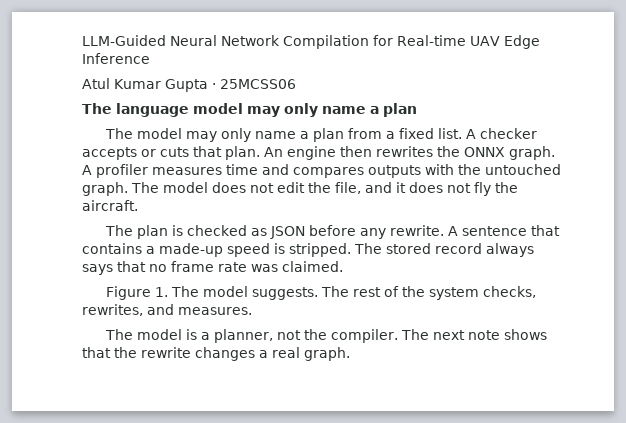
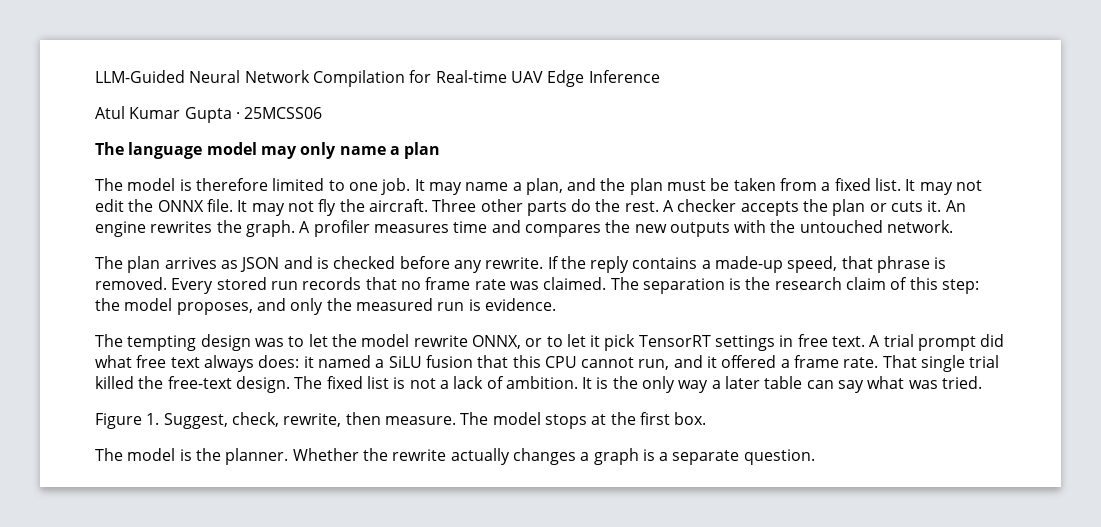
[186,128,538,142] [82,146,260,160] may only name a plan from a fixed list. A checker accepts or cuts that plan. -> [179,178,983,195] [95,199,942,216] is therefore limited to one job. It may name a plan, and the plan must be taken from a fixed list. It may not edit the ONNX file. It may not fly the aircraft. Three other parts do the rest. A checker accepts the plan or cuts it.
[340,146,372,157] then -> (146, 229) none
[464,147,505,157] ONNX -> (242, 226) none
(364, 172) none -> [605,220,667,233] the new
[82,182,518,196] [82,200,138,211] [105,225,561,239] [82,243,534,257] [82,264,113,275] graph. The model does not edit the file, and it does not fly the aircraft. // The plan is checked as JSON before any rewrite. A sentence that contains a made-up speed is stripped. The stored record always says -> [887,220,954,233] [95,256,947,273] [95,277,362,294] network. // The plan arrives as JSON and is checked before any rewrite. If the reply contains a made-up speed, that phrase is removed. Every stored run records
[106,286,537,300] [82,304,252,316] [105,329,548,343] [82,347,111,358] // Figure 1. The model suggests. The rest of the system checks, rewrites, and measures. // The model is a planner, not the compiler. The next note shows that -> [610,277,980,294] [95,298,556,315] [95,334,1005,351] [95,355,1000,372] [95,376,983,393] [95,412,707,429] [95,448,359,465] The separation is the research claim of this step: the model proposes, and only the measured run is evidence. // The tempting design was to let the model rewrite ONNX, or to let it pick TensorRT settings in free text. A trial prompt did what free text always does: it named a SiLU fusion that this CPU cannot run, and it offered a frame rate. That single trial killed the free-text design. The fixed list is not a lack of ambition. It is the only way a later table can say what was tried. // Figure 1. Suggest, check, rewrite, then measure. The model stops at the first box. // The model is the planner. Whether
(191, 352) none -> [450,448,510,465] actually
[272,347,350,361] real graph. -> [593,448,815,465] graph is a separate question.

